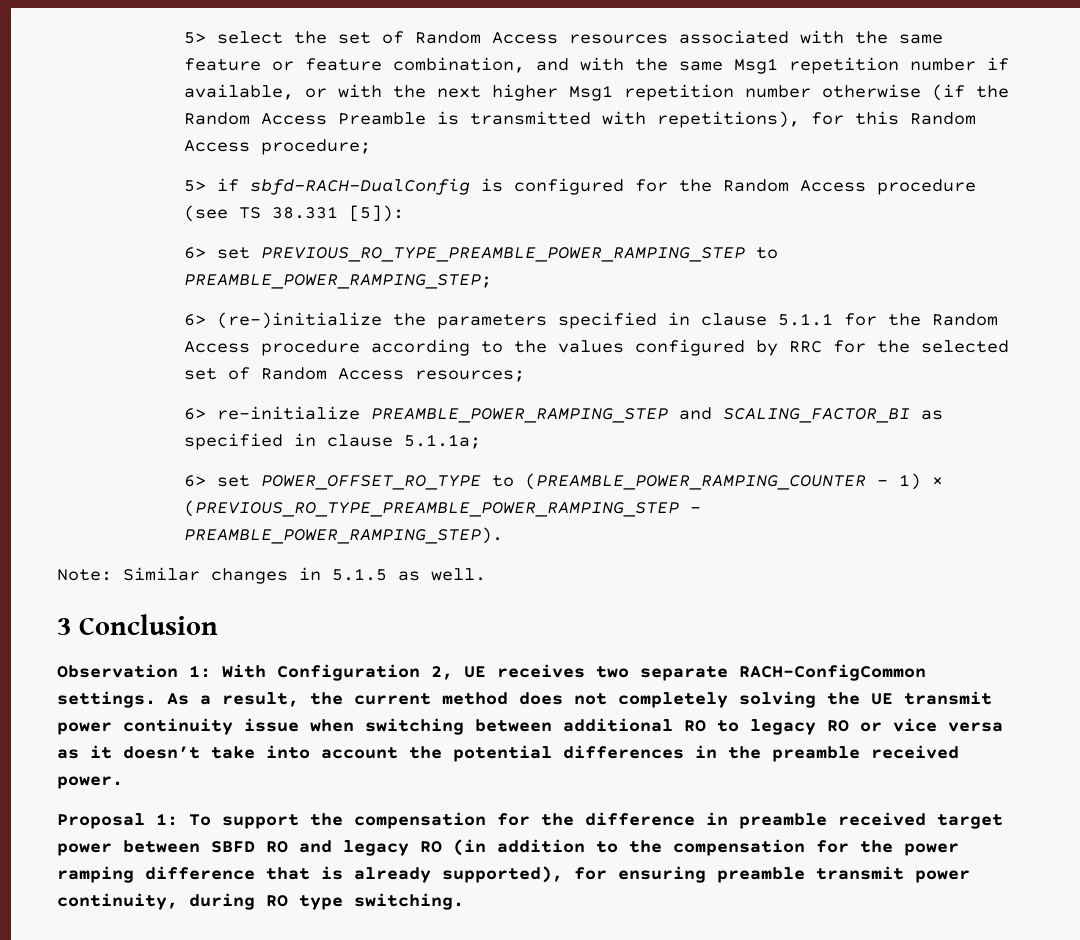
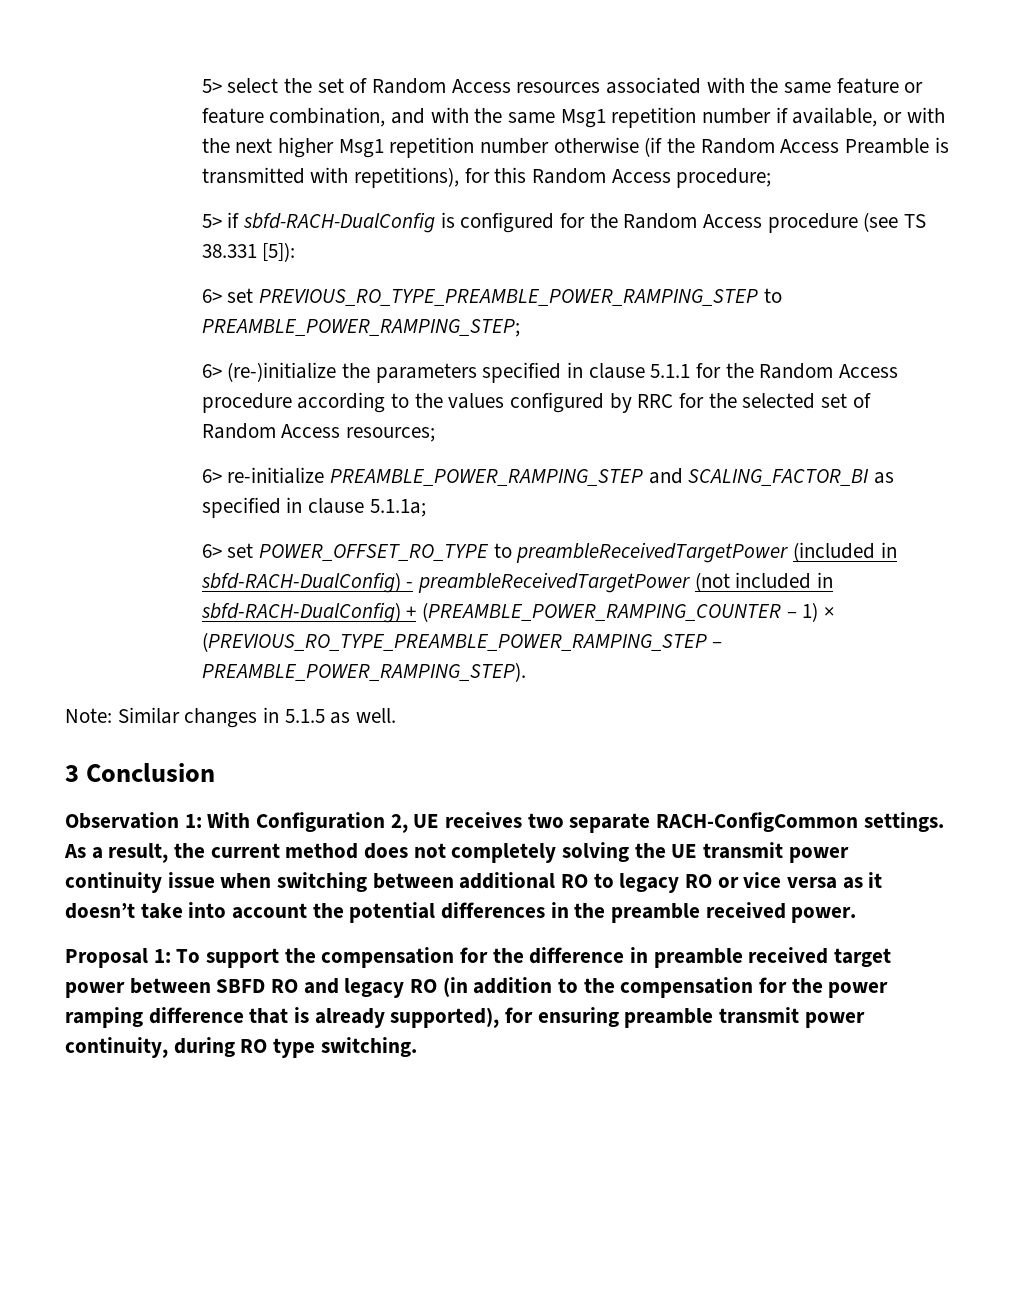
(515, 481) none -> [516,542,897,563] [200,572,833,593] [200,602,417,623] preambleReceivedTargetPower (included in sbfd-RACH-DualConfig) - preambleReceivedTargetPower (not included in sbfd-RACH-DualConfig) +

